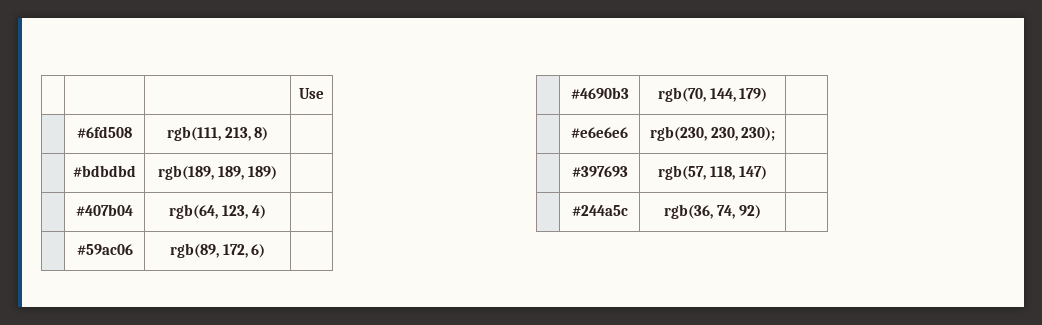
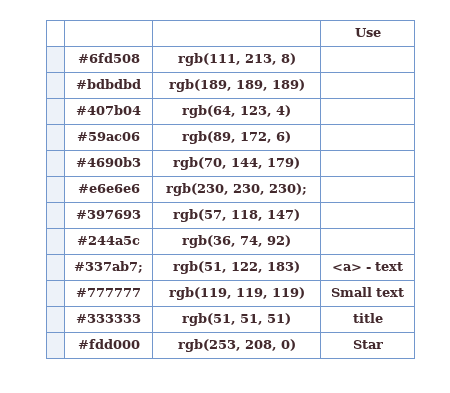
(761, 212) none -> [74,261,143,273] [173,261,300,274] [332,262,403,271] [76,288,141,297] [168,287,305,300] [331,287,404,297] [76,314,141,323] [182,313,291,326] [352,313,383,323] [77,339,140,349] [177,339,296,352] [352,340,383,349] // | #337ab7; | rgb(51, 122, 183) | <a> - text // | #777777 | rgb(119, 119, 119) | Small text // | #333333 | rgb(51, 51, 51) | title // | #fdd000 | rgb(253, 208, 0) | Star

